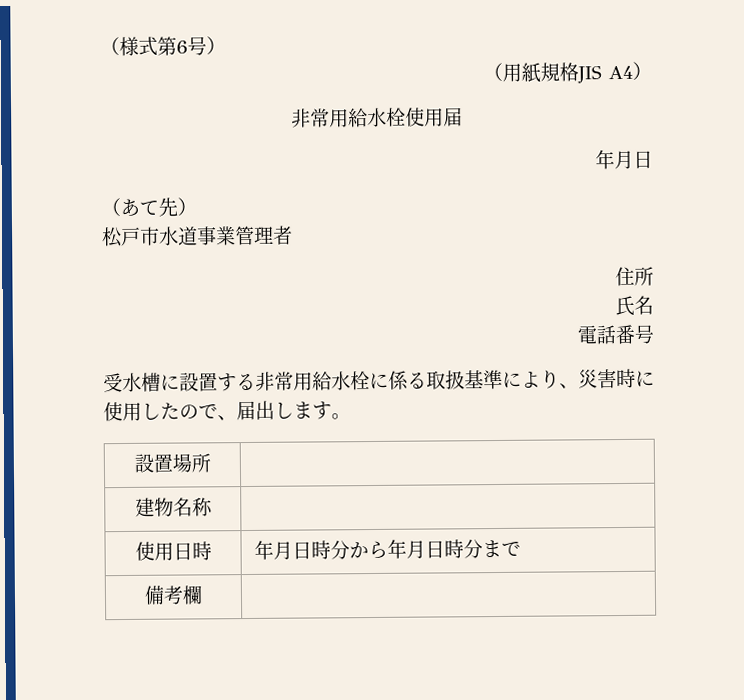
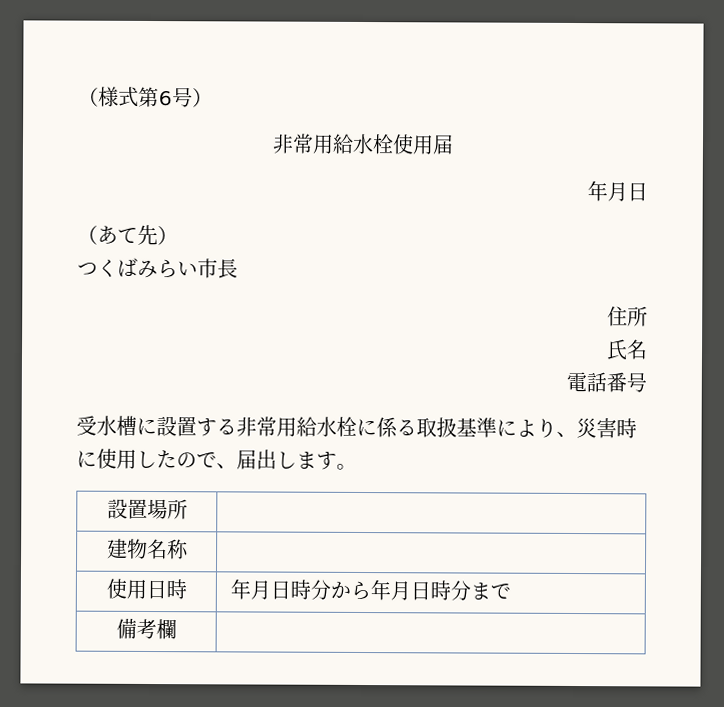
[483,61,652,84] // （用紙規格JIS A4） -> (213, 98) none
[102,225,293,248] 松戸市水道事業管理者 -> [77,257,238,279] つくばみらい市長

